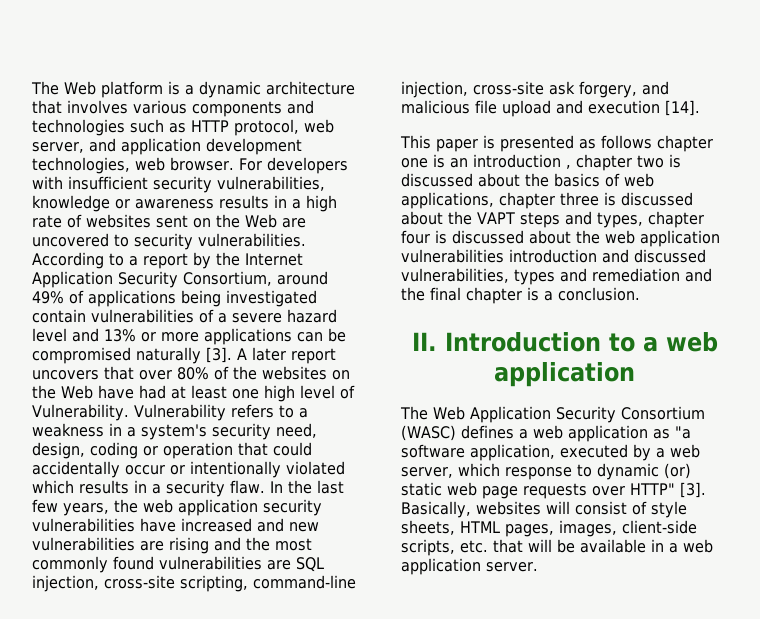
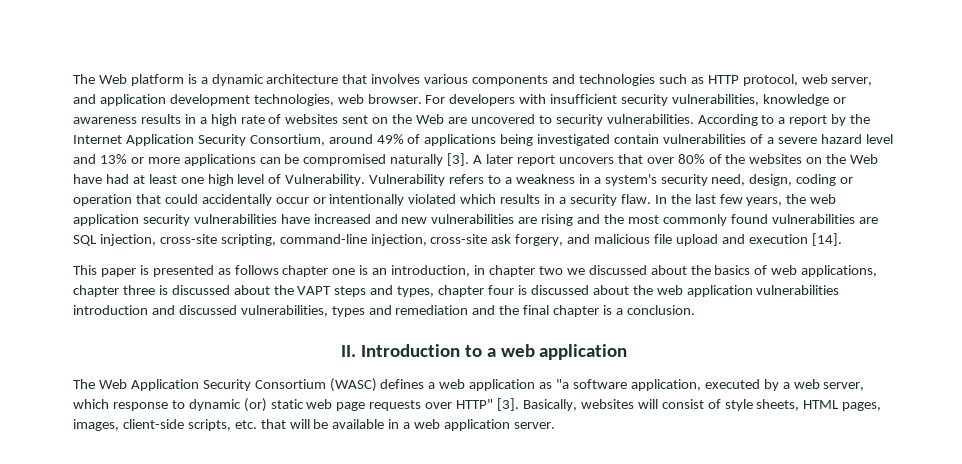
[473,154,571,169] introduction , -> [391,265,486,277] introduction, in
[669,154,681,168] is -> [566,268,585,275] we

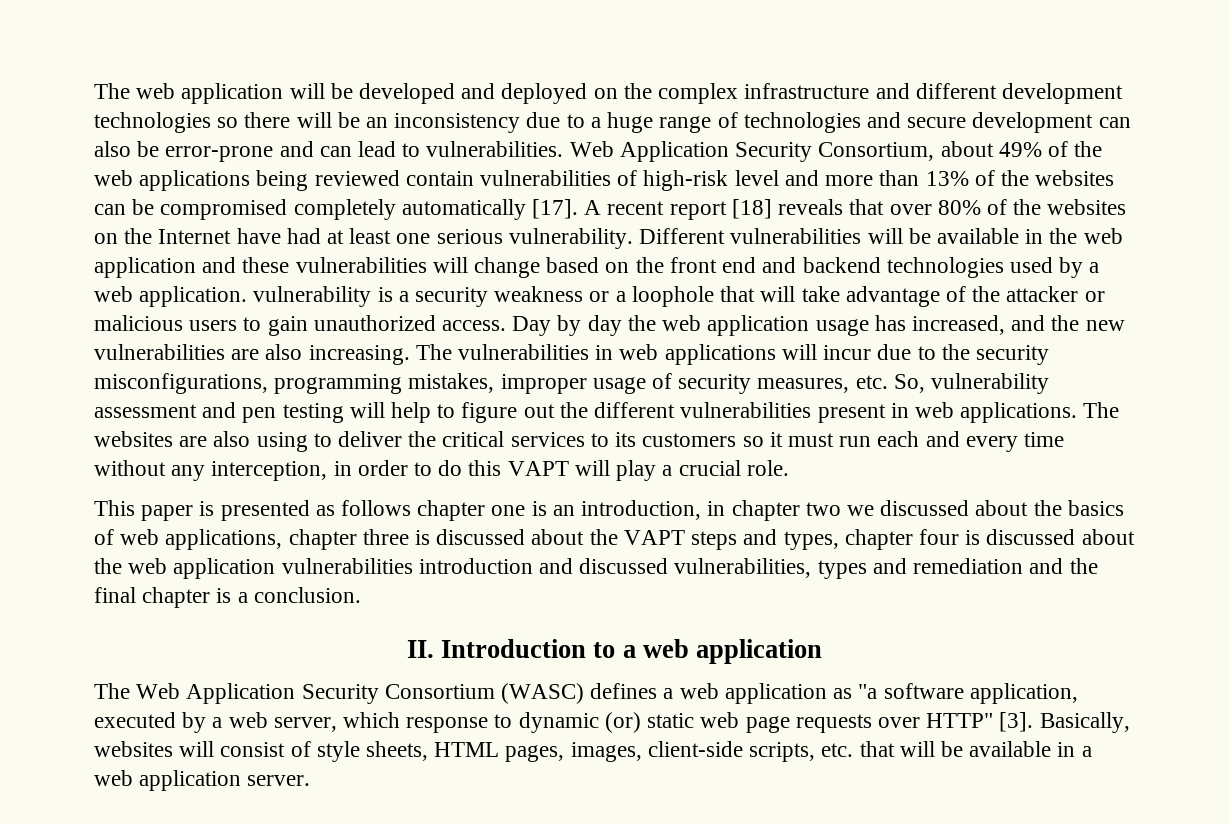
[73,74,873,86] [73,94,846,106] [73,114,871,126] [73,135,122,144] The Web platform is a dynamic architecture that involves various components and technologies such as HTTP protocol, web server, and application development technologies, web browser. For developers with insufficient security vulnerabilities, knowledge or awareness results in a high rate of websites sent on the Web are uncovered to security vulnerabilities. According to a report by the Internet -> [94,83,1123,104] [94,112,1131,133] [94,141,614,162] The web application will be developed and deployed on the complex infrastructure and different development technologies so there will be an inconsistency due to a huge range of technologies and secure development can also be error-prone and can lead to vulnerabilities. Web
[328,134,373,144] around -> [940,141,994,157] about
(421, 139) none -> [1074,141,1103,157] [94,170,133,186] the web
[537,134,611,146] investigated -> [314,170,400,186] reviewed
[766,134,893,144] [73,153,614,166] a severe hazard level and 13% or more applications can be compromised naturally [3]. A later report uncovers -> [643,170,1115,191] [94,199,844,220] high-risk level and more than 13% of the websites can be compromised completely automatically [17]. A recent report [18] reveals
[850,154,879,164] Web -> [158,229,232,244] Internet
[207,174,854,186] [73,194,837,206] [73,214,878,226] [73,233,842,246] high level of Vulnerability. Vulnerability refers to a weakness in a system's security need, design, coding or operation that could accidentally occur or intentionally violated which results in a security flaw. In the last few years, the web application security vulnerabilities have increased and new vulnerabilities are rising and the most commonly found vulnerabilities are SQL injection, cross-site scripting, command-line injection, cross-site ask forgery, and malicious file upload and execution [14]. -> [436,228,1123,249] [94,257,1100,278] [94,286,1105,307] [94,315,1125,336] [94,344,1049,365] [94,373,1050,394] [94,402,1120,423] [94,431,1064,452] [94,460,789,481] serious vulnerability. Different vulnerabilities will be available in the web application and these vulnerabilities will change based on the front end and backend technologies used by a web application. vulnerability is a security weakness or a loophole that will take advantage of the attacker or malicious users to gain unauthorized access. Day by day the web application usage has increased, and the new vulnerabilities are also increasing. The vulnerabilities in web applications will incur due to the security misconfigurations, programming mistakes, improper usage of security measures, etc. So, vulnerability assessment and pen testing will help to figure out the different vulnerabilities present in web applications. The websites are also using to deliver the critical services to its customers so it must run each and every time without any interception, in order to do this VAPT will play a crucial role.

